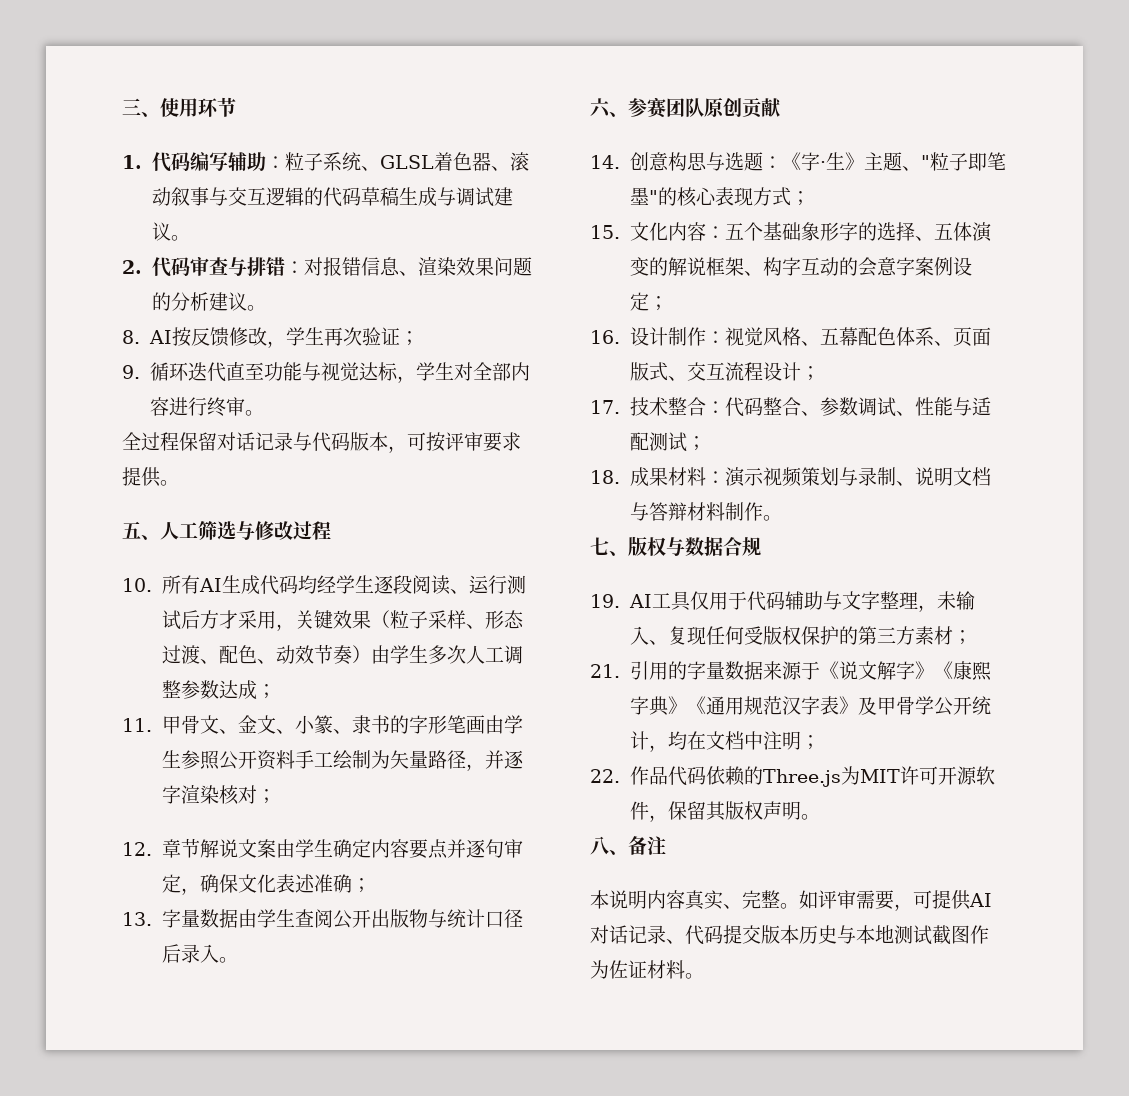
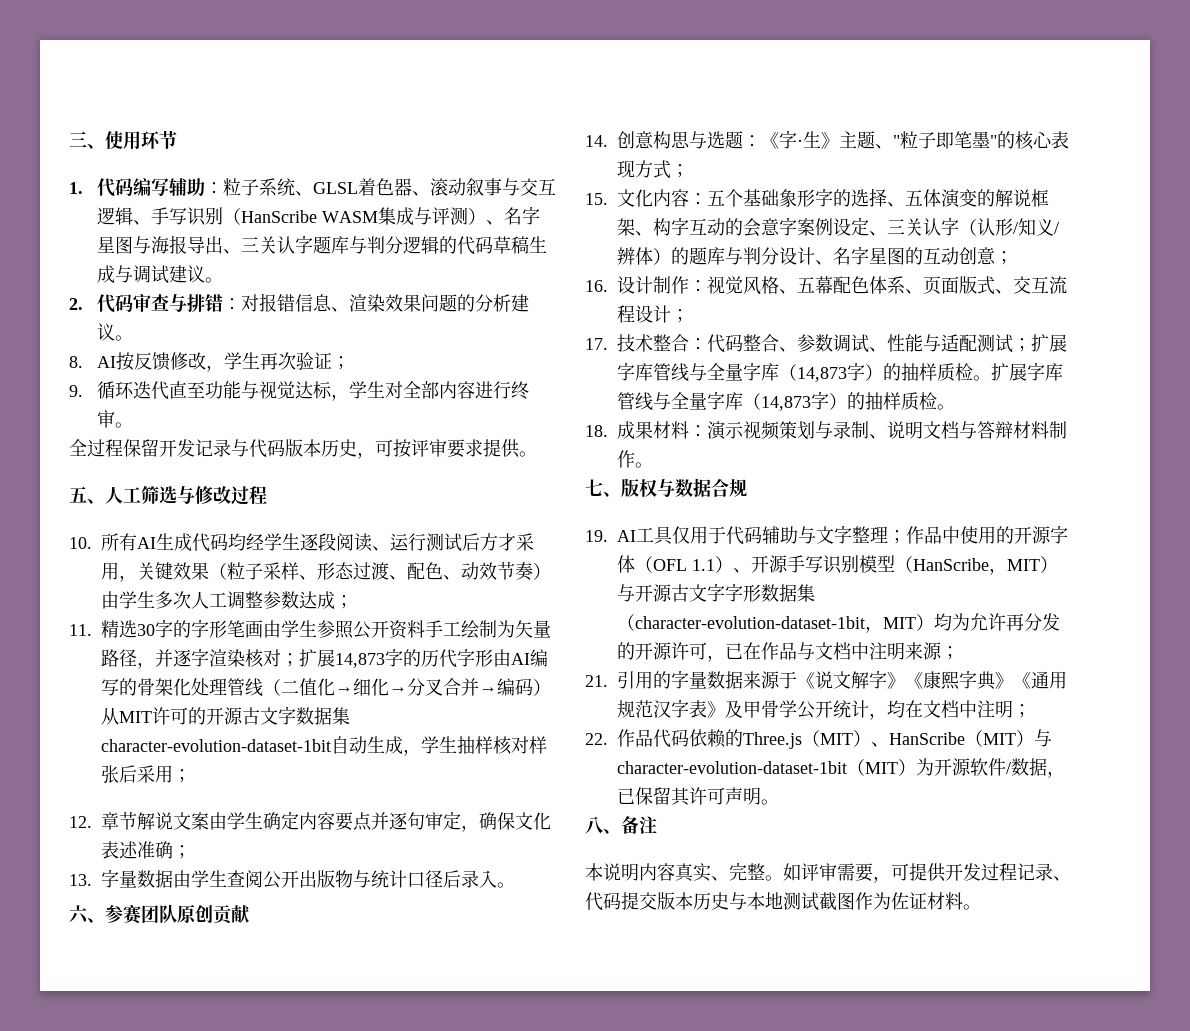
(304, 196) none -> [132,206,540,226] [96,235,439,254] 、手写识别（HanScribe WASM集成与评测）、名字星图与海报导出、三关认字题库与判分逻辑
[217,432,255,451] 对话 -> [159,439,195,457] 开发
(388, 441) none -> [321,439,357,457] 历史
[161,715,390,734] 甲骨文、金文、小篆、隶书 -> [101,619,173,638] 精选30字
(276, 796) none -> [299,648,548,668] [101,678,551,697] [101,706,350,725] [101,736,547,756] [101,765,191,783] 扩展14,873字的历代字形由AI编写的骨架化处理管线（二值化→细化→分叉合并→编码）从MIT许可的开源古文字数据集character-evolution-dataset-1bit自动生成，学生抽样核对样张后采用；
(649, 301) none -> [869,217,1059,236] [617,246,996,265] 、三关认字（认形/知义/辨体）的题库与判分设计、名字星图的互动创意
(706, 443) none -> [1031,334,1067,352] [617,362,1063,382] [617,391,955,411] 扩展字库管线与全量字库（14,873字）的抽样质检。扩展字库管线与全量字库（14,873字）的抽样质检。
[917,591,975,612] [629,626,953,645] ，未输入、复现任何受版权保护的第三方素材 -> [888,525,1068,544] [617,555,1058,575] [617,583,815,602] [617,613,1060,633] [617,642,942,662] ；作品中使用的开源字体（OFL 1.1）、开源手写识别模型（HanScribe，MIT）与开源古文字字形数据集（character-evolution-dataset-1bit，MIT）均为允许再分发的开源许可，已在作品与文档中注明来源
[840,766,995,785] [629,801,763,822] 为MIT许可开源软件，保留其版权 -> [802,729,1052,747] [617,758,1065,778] [617,787,725,806] （MIT）、HanScribe（MIT）与character-evolution-dataset-1bit（MIT）为开源软件/数据，已保留其许可
[969,893,992,907] [590,925,628,944] AI对话 -> [945,863,1017,881] 开发过程

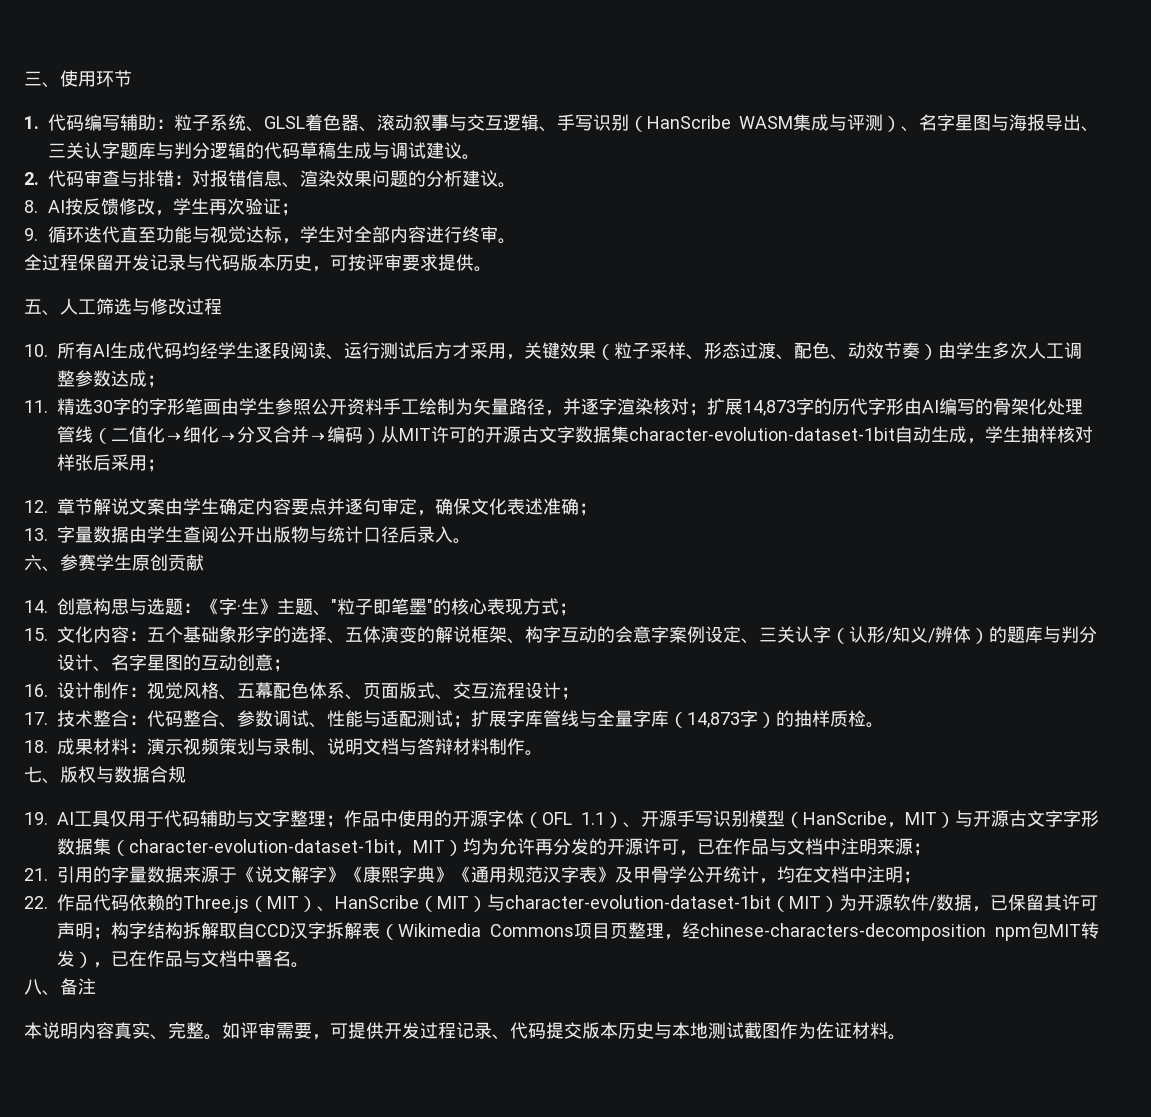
[141,904,177,923] 团队 -> [96,554,132,571] 学生
[991,362,1063,381] [617,391,955,411] 扩展字库管线与全量字库（14,873字）的抽样质检。 -> (884, 725) none
(761, 796) none -> [93,922,1099,941] [57,950,291,968] ；构字结构拆解取自CCD汉字拆解表（Wikimedia Commons项目页整理，经chinese-characters-decomposition npm包MIT转发），已在作品与文档中署名

